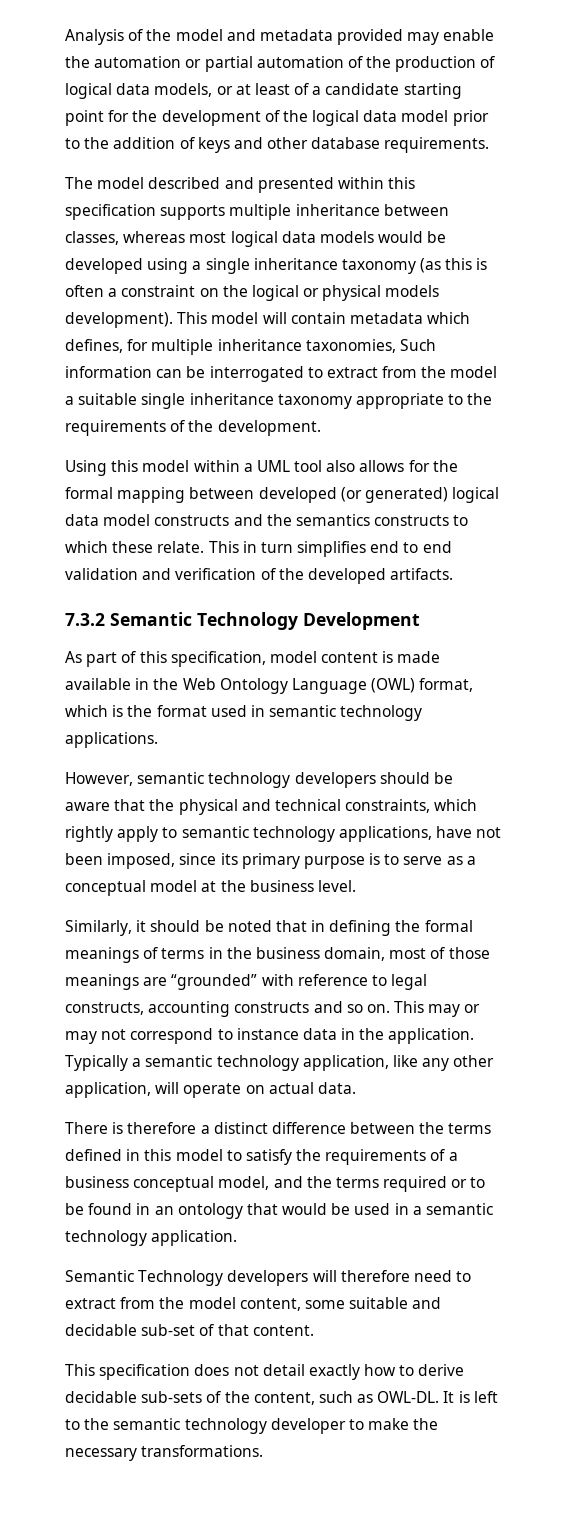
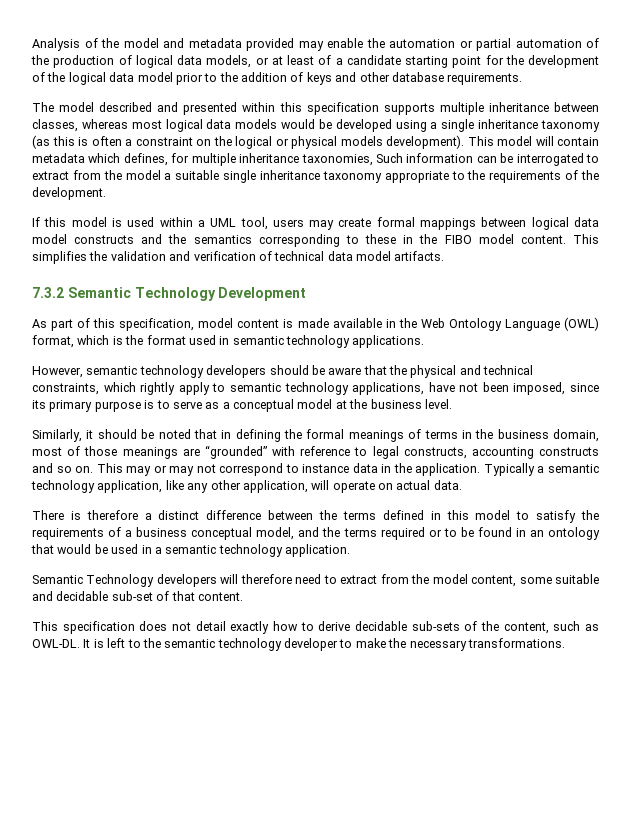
[65,460,190,476] Using this model -> [32,217,155,227] If this model is used
[294,460,458,472] [65,487,448,503] tool also allows for the formal mapping between developed (or generated) -> [240,217,527,230] tool, users may create formal mappings between
[374,515,469,526] [65,541,452,557] constructs to which these relate. This in turn simplifies end to end -> [258,234,599,247] [32,251,108,264] corresponding to these in the FIBO model content. This simplifies the
[278,568,386,584] the developed -> [274,251,391,261] technical data model

